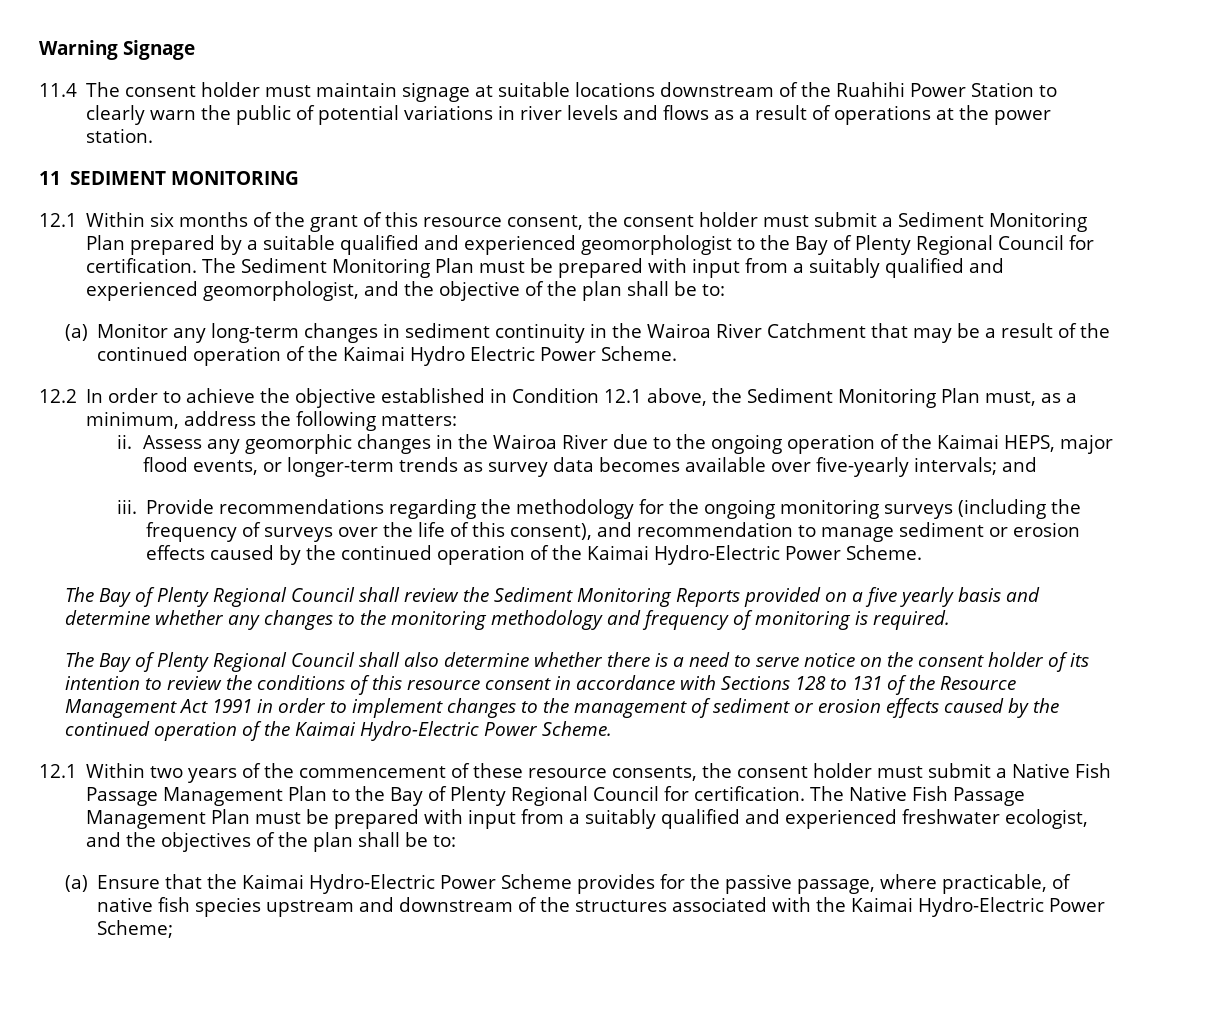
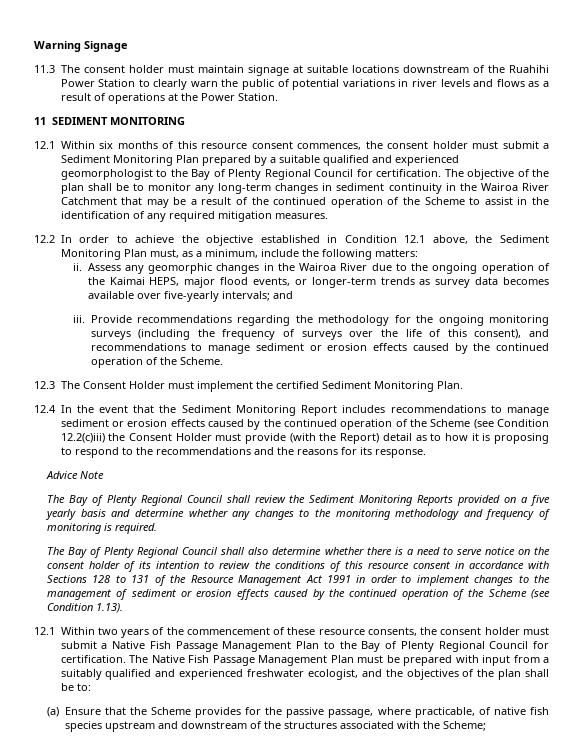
[39,83,77,97] 11.4 -> [34,65,55,73] 11.3
[994,110,1052,125] [86,128,154,143] power station. -> [200,93,278,101] Power Station.
[275,212,584,232] the grant of this resource consent, -> [177,141,361,150] this resource consent commences,
[241,258,1005,278] [86,281,435,301] Sediment Monitoring Plan must be prepared with input from a suitably qualified and experienced geomorphologist, and the -> (464, 173) none
[702,284,726,296] [64,323,169,341] to: // (a) Monitor -> [132,183,191,191] to monitor
[343,346,678,366] Kaimai Hydro Electric Power Scheme. -> [424,197,549,205] [60,211,328,222] Scheme to assist in the identification of any required mitigation measures.
[184,411,257,426] address -> [260,249,299,257] include
[636,522,793,537] recommendation -> [90,343,186,351] recommendations
[586,545,922,565] Kaimai Hydro-Electric Power Scheme. -> [179,357,223,365] [34,381,463,392] [34,405,550,416] [60,419,550,430] [60,433,549,444] [60,447,426,458] [46,471,105,479] Scheme. // 12.3 The Consent Holder must implement the certified Sediment Monitoring Plan. // 12.4 In the event that the Sediment Monitoring Report includes recommendations to manage sediment or erosion effects caused by the continued operation of the Scheme (see Condition 12.2(c)iii) the Consent Holder must provide (with the Report) detail as to how it is proposing to respond to the recommendations and the reasons for its response. // Advice Note
[294,721,612,741] Kaimai Hydro-Electric Power Scheme. -> [488,589,550,599] [47,603,124,613] Scheme (see Condition 1.13).
[242,874,497,894] Kaimai Hydro-Electric Power -> (147, 711) none
[851,897,1106,917] Kaimai Hydro-Electric Power -> (440, 725) none

